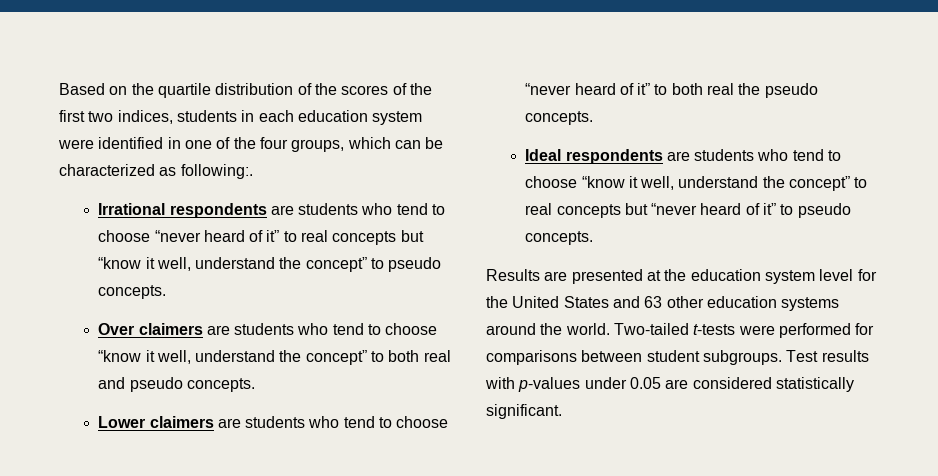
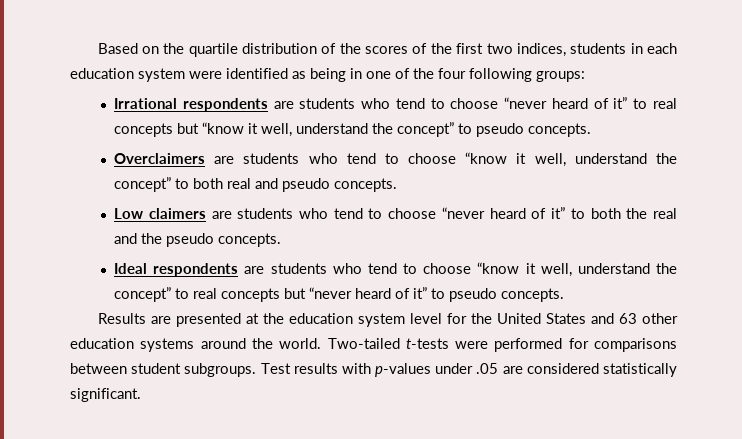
(164, 143) none -> [292,68,346,82] as being
[291,137,444,152] [59,164,253,179] groups, which can be characterized as following:. -> [469,68,585,82] following groups:
[98,323,203,335] Over claimers -> [114,153,206,164] Overclaimers
[98,416,146,428] Lower -> [114,208,144,219] Low
[707,83,735,95] real -> [626,208,677,219] [114,233,138,244] the real and
[629,377,661,389] 0.05 -> [476,363,499,374] .05

